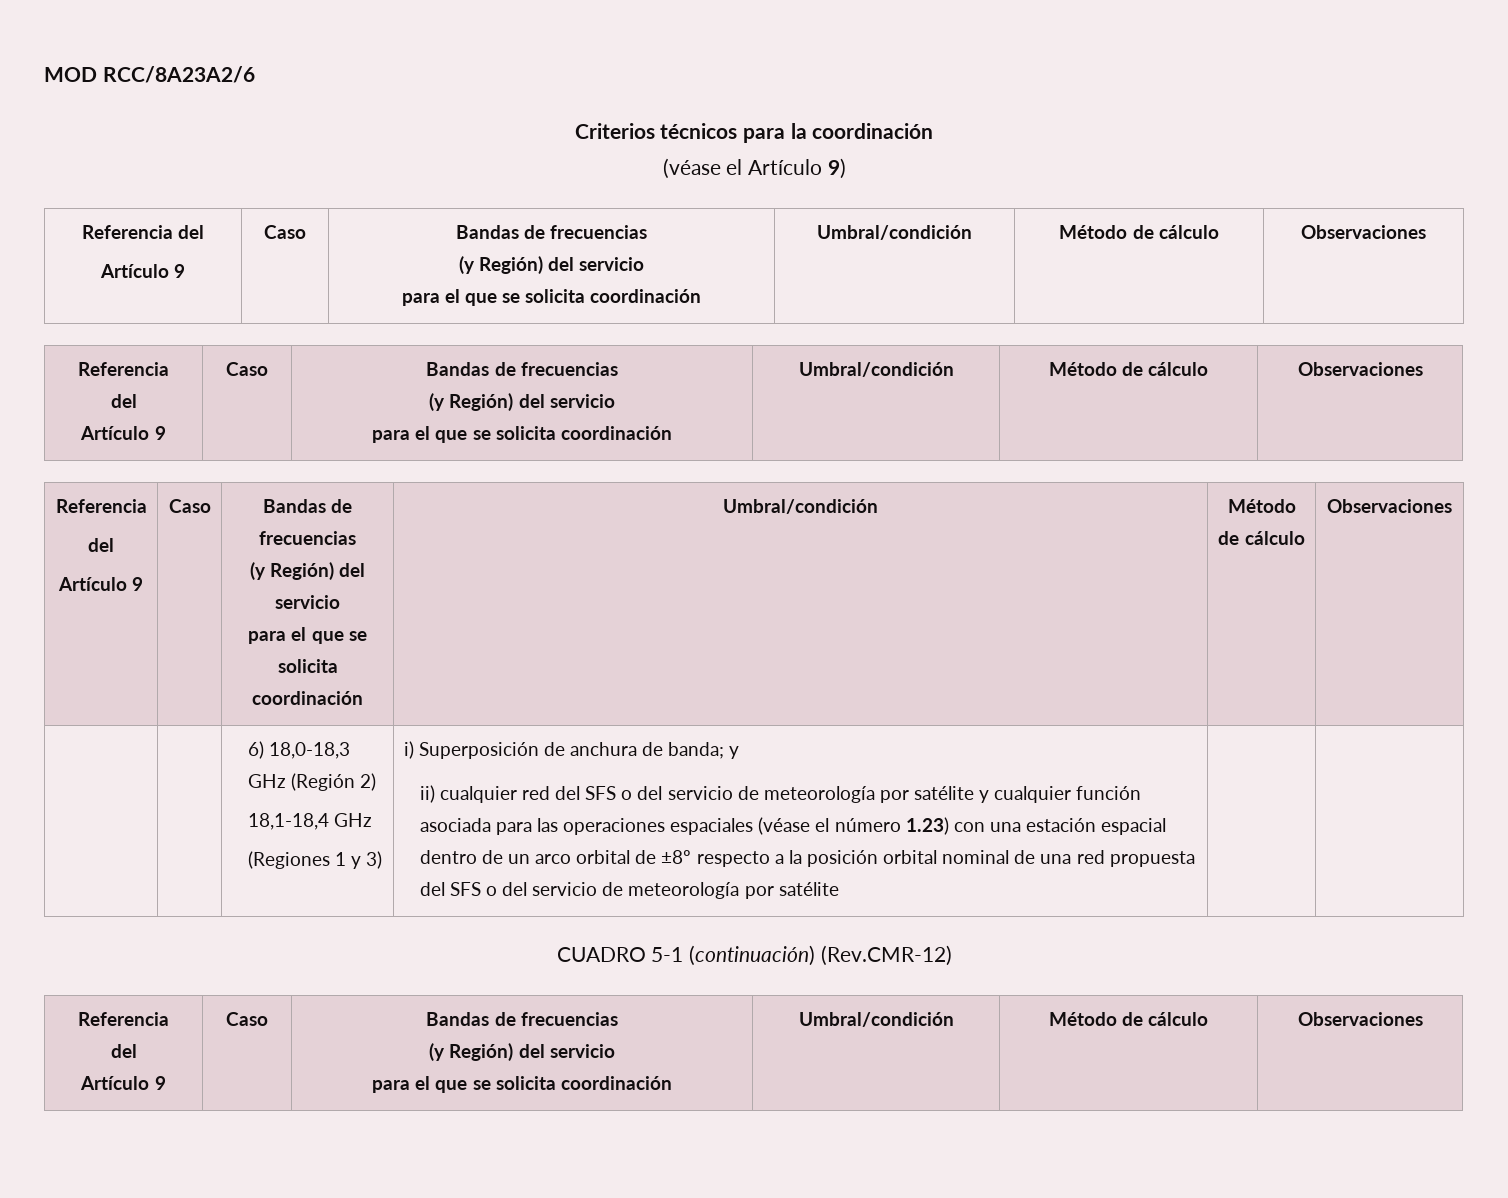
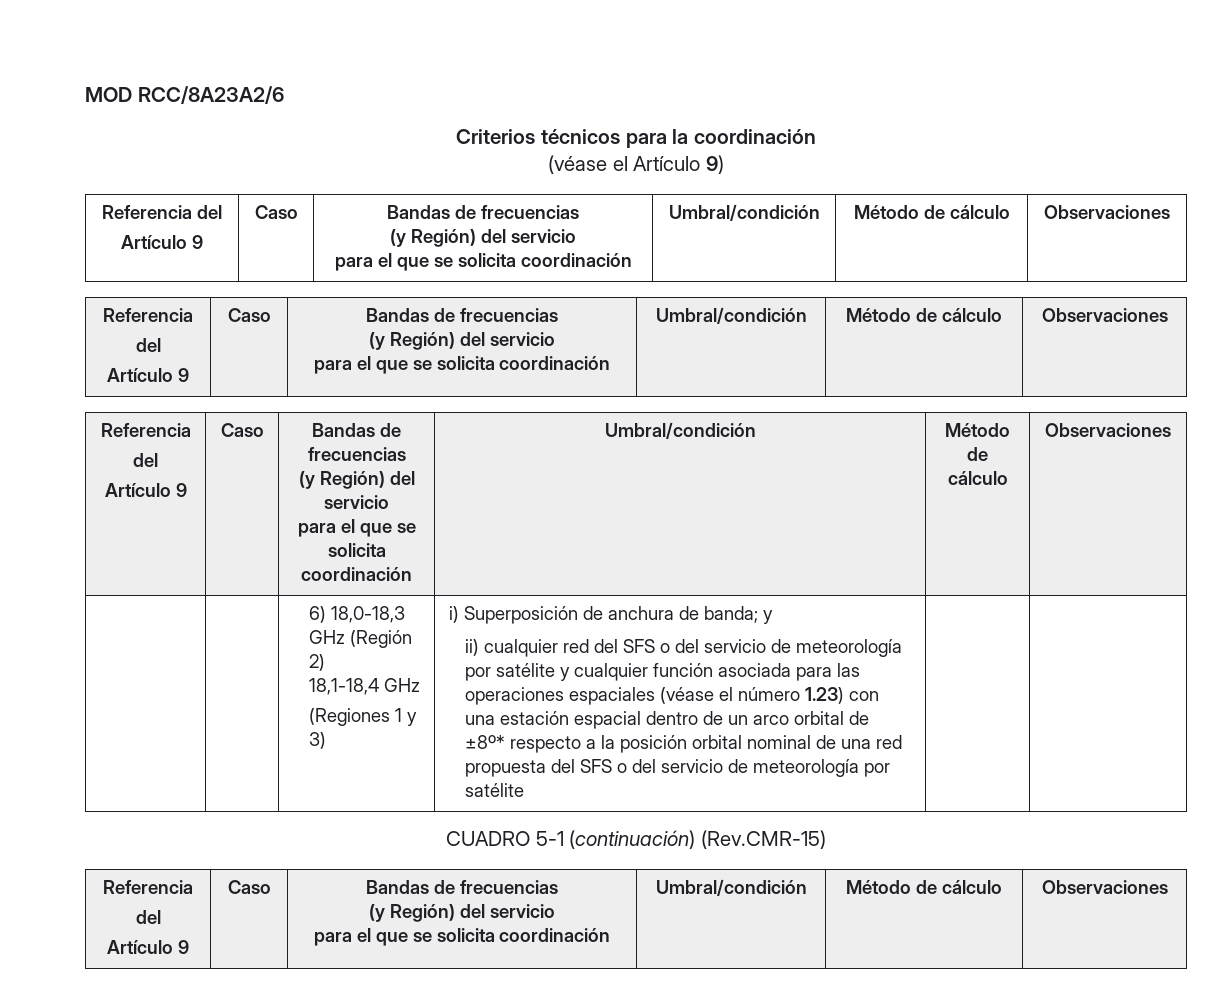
[661,850,692,864] ±8º -> [464,735,505,749] ±8º*
[820,945,952,966] (Rev.CMR-12) -> [700,830,826,849] (Rev.CMR-15)

